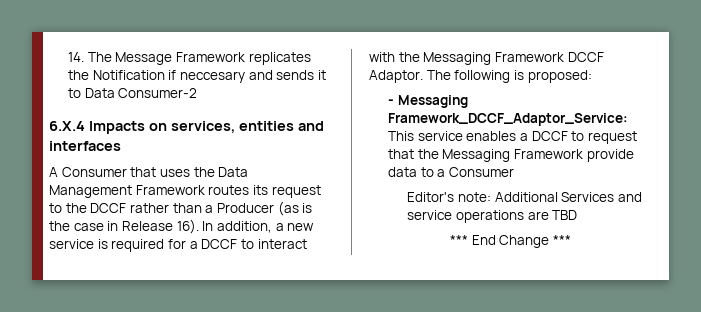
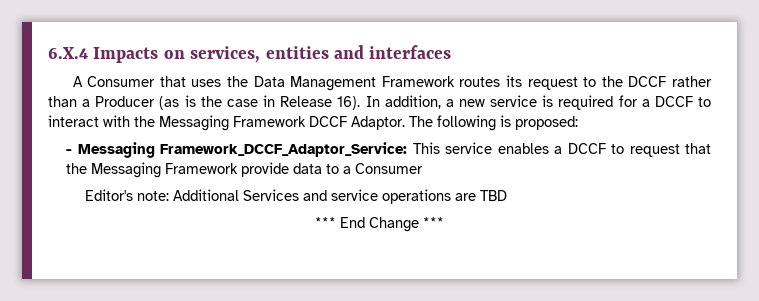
[68,52,311,65] [68,70,326,83] [68,88,198,98] 14. The Message Framework replicates the Notification if neccesary and sends it to Data Consumer-2 // -> (48, 53) none

